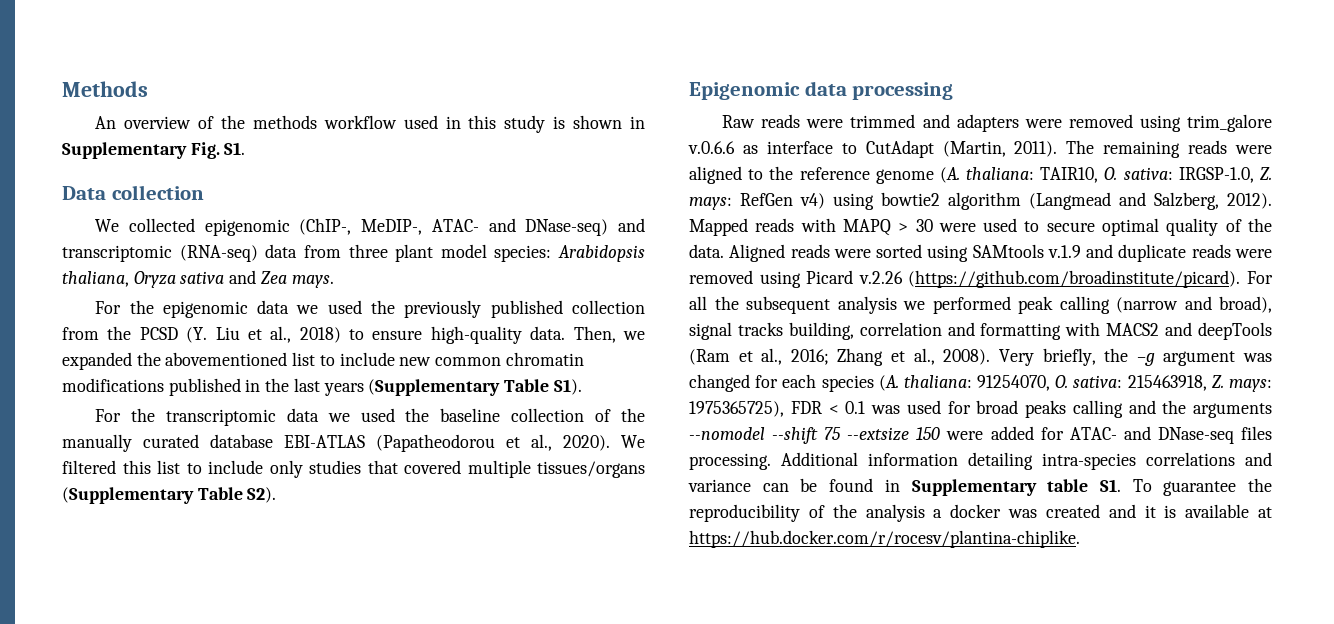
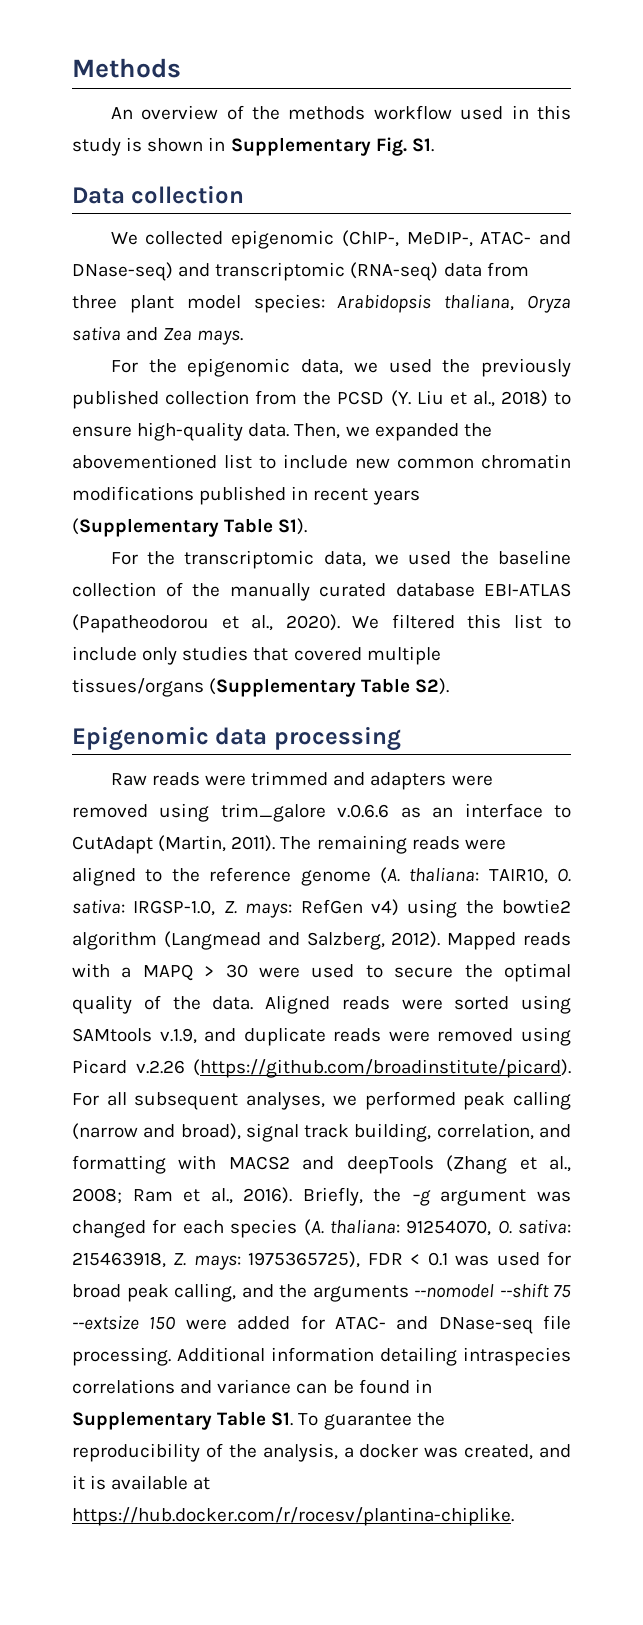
[257,300,290,314] data -> [301,359,344,375] data,
[265,378,320,392] the last -> [313,488,369,501] recent
[286,408,319,422] data -> [323,551,366,567] data,
(758, 149) none -> [432,807,454,818] an
(874, 201) none -> [465,900,494,914] the
(836, 225) none -> [121,967,132,978] a
(1095, 227) none -> [464,964,493,978] the
[1047,245,1081,258] v.1.9 -> [159,1028,197,1044] v.1.9,
[714,296,897,314] the subsequent analysis -> [134,1092,326,1110] subsequent analyses,
[737,322,942,340] tracks building, correlation -> [304,1123,534,1142] track building, correlation,
[689,348,1096,366] (Ram et al., 2016; Zhang et al., 2008). Very briefly, -> [446,1155,572,1174] [72,1187,363,1206] (Zhang et al., 2008; Ram et al., 2016). Briefly,
[1025,400,1123,418] peaks calling -> [126,1283,236,1302] peak calling,
[1241,426,1272,440] files -> [543,1315,571,1330] file
[1042,453,1136,470] intra-species -> [463,1347,571,1366] intraspecies
[1047,479,1089,492] table -> [217,1411,267,1426] Table
[865,504,925,522] analysis -> [262,1443,338,1462] analysis,
[1045,504,1100,518] created -> [464,1444,534,1460] created,

